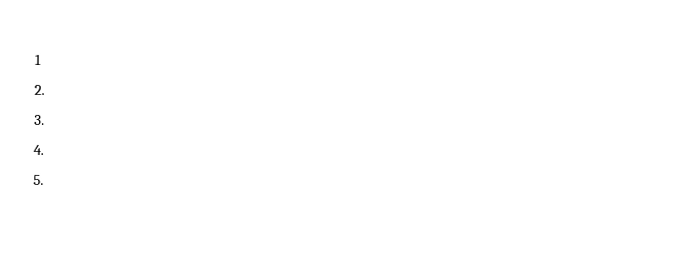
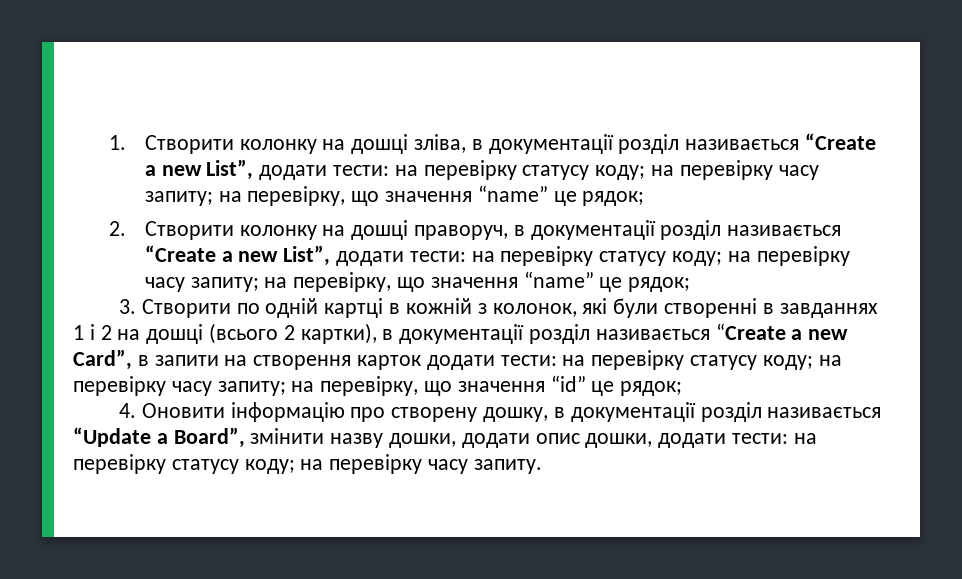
[34,54,42,65] [34,84,45,96] [34,114,45,126] [33,144,44,156] [33,174,44,186] 1 // 2. // 3. // 4. // 5. -> [108,133,876,154] [144,159,819,180] [144,185,645,206] [108,220,842,240] [144,245,850,266] [144,271,691,292] [119,298,878,318] [73,323,849,344] [73,349,842,370] [73,375,683,396] [119,402,882,422] [73,427,817,448] [73,454,542,474] 1. Створити колонку на дошці зліва, в документації розділ називається “Create a new List”, додати тести: на перевірку статусу коду; на перевірку часу запиту; на перевірку, що значення “name” це рядок; // 2. Створити колонку на дошці праворуч, в документації розділ називається “Create a new List”, додати тести: на перевірку статусу коду; на перевірку часу запиту; на перевірку, що значення “name” це рядок; // 3. Створити по одній картці в кожній з колонок, які були створенні в завданнях 1 і 2 на дошці (всього 2 картки), в документації розділ називається “Create a new Card”, в запити на створення карток додати тести: на перевірку статусу коду; на перевірку часу запиту; на перевірку, що значення “id” це рядок; // 4. Оновити інформацію про створену дошку, в документації розділ називається “Update a Board”, змінити назву дошки, додати опис дошки, додати тести: на перевірку статусу коду; на перевірку часу запиту.

